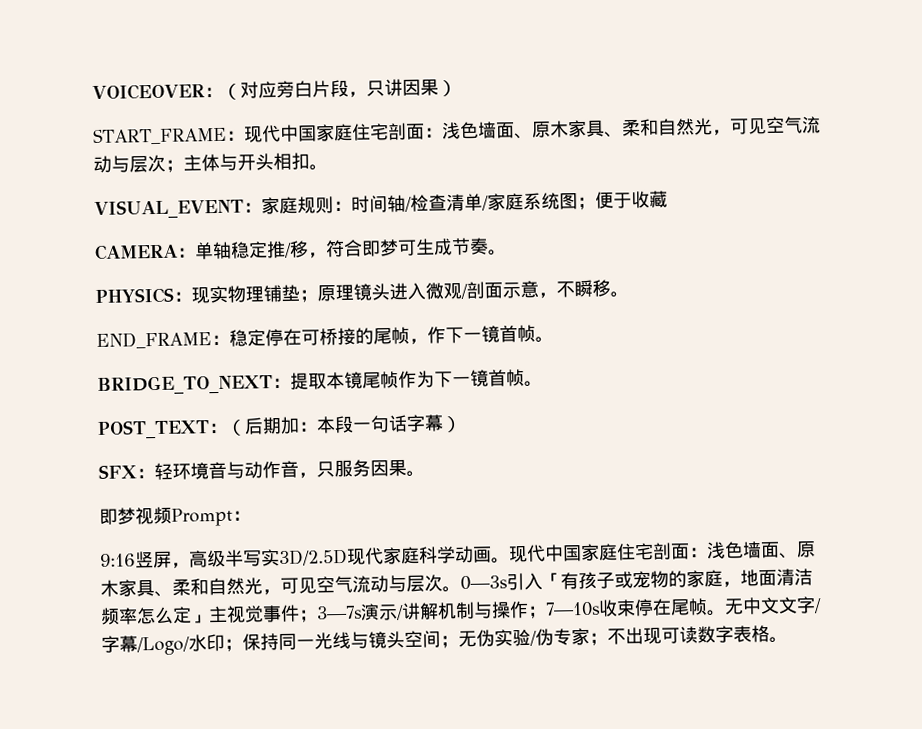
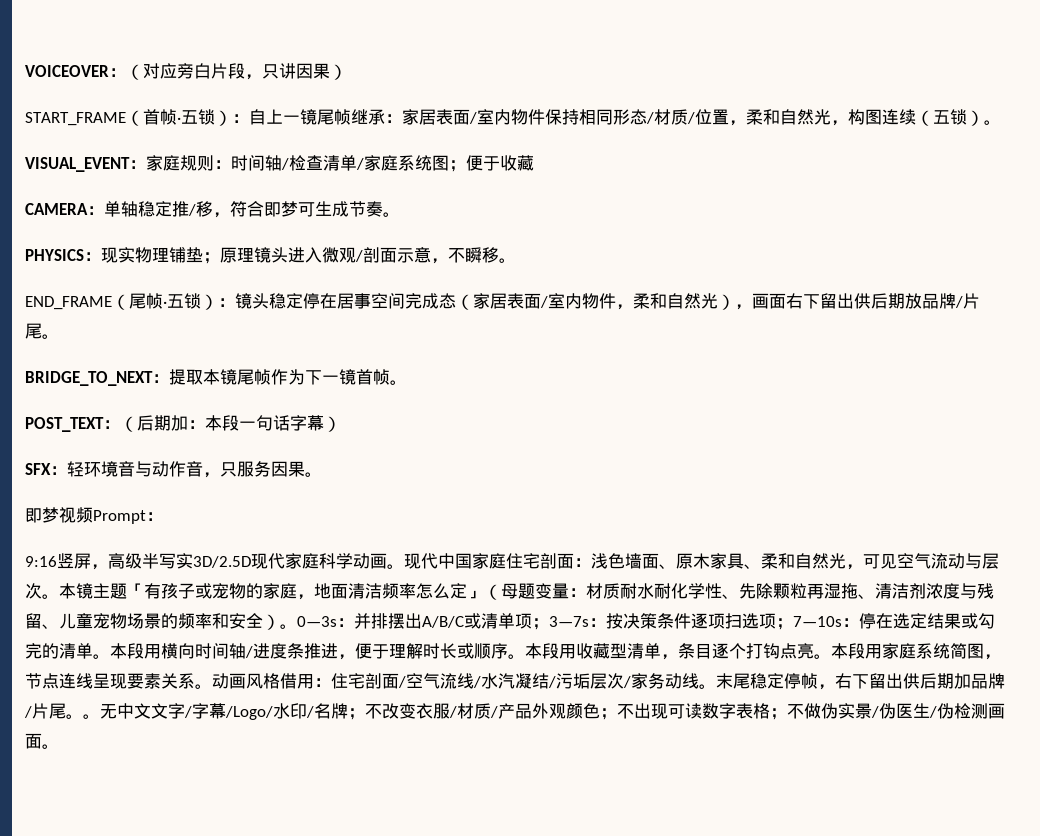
[225,116,821,143] [93,152,310,173] ：现代中国家庭住宅剖面：浅色墙面、原木家具、柔和自然光，可见空气流动与层次；主体与开头相扣 -> [126,109,984,126] （首帧·五锁）：自上一镜尾帧继承：家居表面/室内物件保持相同形态/材质/位置，柔和自然光，构图连续（五锁）
[211,324,536,347] ：稳定停在可桥接的尾帧，作下一镜首帧 -> [112,293,980,310] [25,323,42,339] （尾帧·五锁）：镜头稳定停在居事空间完成态（家居表面/室内物件，柔和自然光），画面右下留出供后期放品牌/片尾
[460,572,543,591] 0—3s引入 -> [59,583,127,599] 本镜主题
[208,597,708,623] 主视觉事件；3—7s演示/讲解机制与操作；7—10s收束停在尾帧 -> [484,583,994,600] [25,613,995,630] [25,643,1001,660] [25,673,1005,690] [24,703,83,719] （母题变量：材质耐水耐化学性、先除颗粒再湿拖、清洁剂浓度与残留、儿童宠物场景的频率和安全）。0—3s：并排摆出A/B/C或清单项；3—7s：按决策条件逐项扫选项；7—10s：停在选定结果或勾完的清单。本段用横向时间轴/进度条推进，便于理解时长或顺序。本段用收藏型清单，条目逐个打钩点亮。本段用家庭系统简图，节点连线呈现要素关系。动画风格借用：住宅剖面/空气流线/水汽凝结/污垢层次/家务动线。末尾稳定停帧，右下留出供后期加品牌/片尾。
[224,627,590,652] ；保持同一光线与镜头空间；无伪实验/伪专家 -> [306,703,600,720] /名牌；不改变衣服/材质/产品外观颜色
(770, 633) none -> [770,703,1005,720] [25,733,42,749] ；不做伪实景/伪医生/伪检测画面

